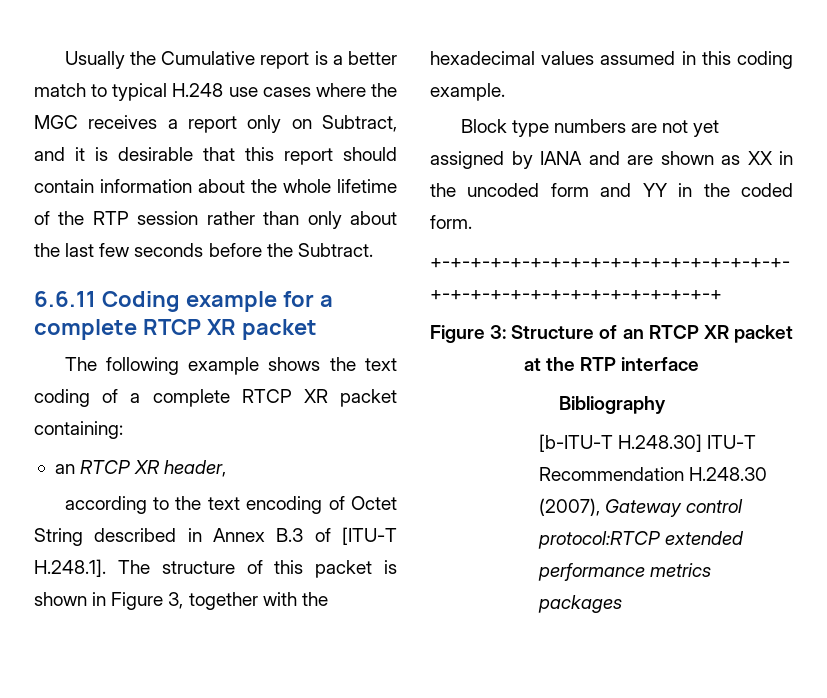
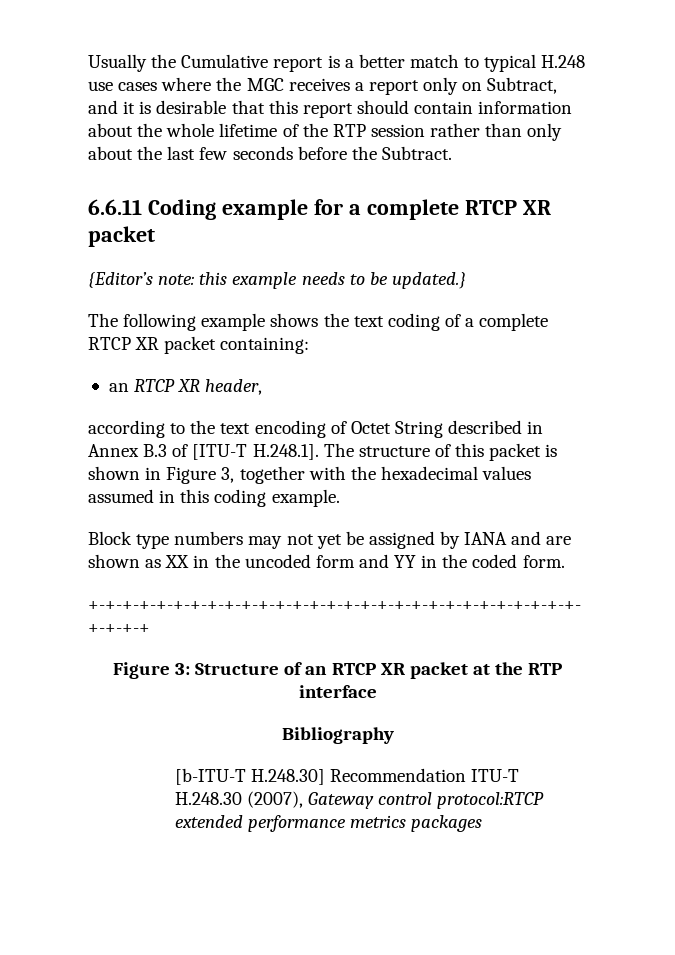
(317, 329) none -> [88,272,466,289] // {Editor’s note: this example needs to be updated.}
[630,123,657,133] are -> [248,536,283,549] may
(720, 128) none -> [345,531,364,545] be
[707,435,757,449] [538,467,684,481] ITU-T Recommendation -> [329,768,520,782] Recommendation ITU-T

